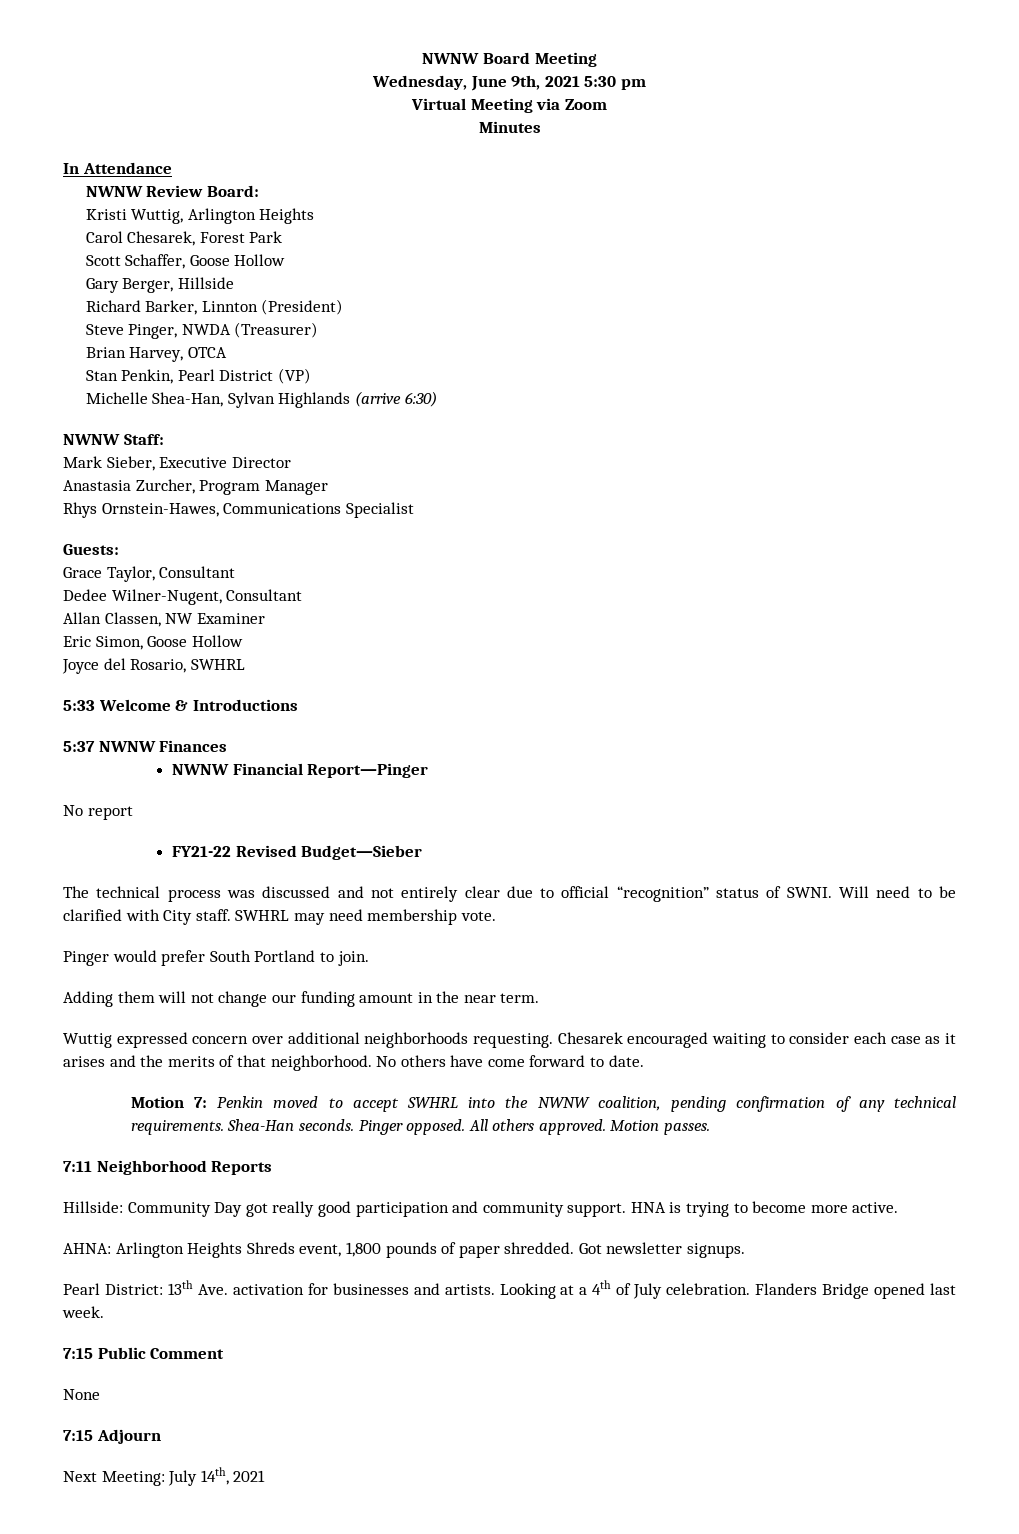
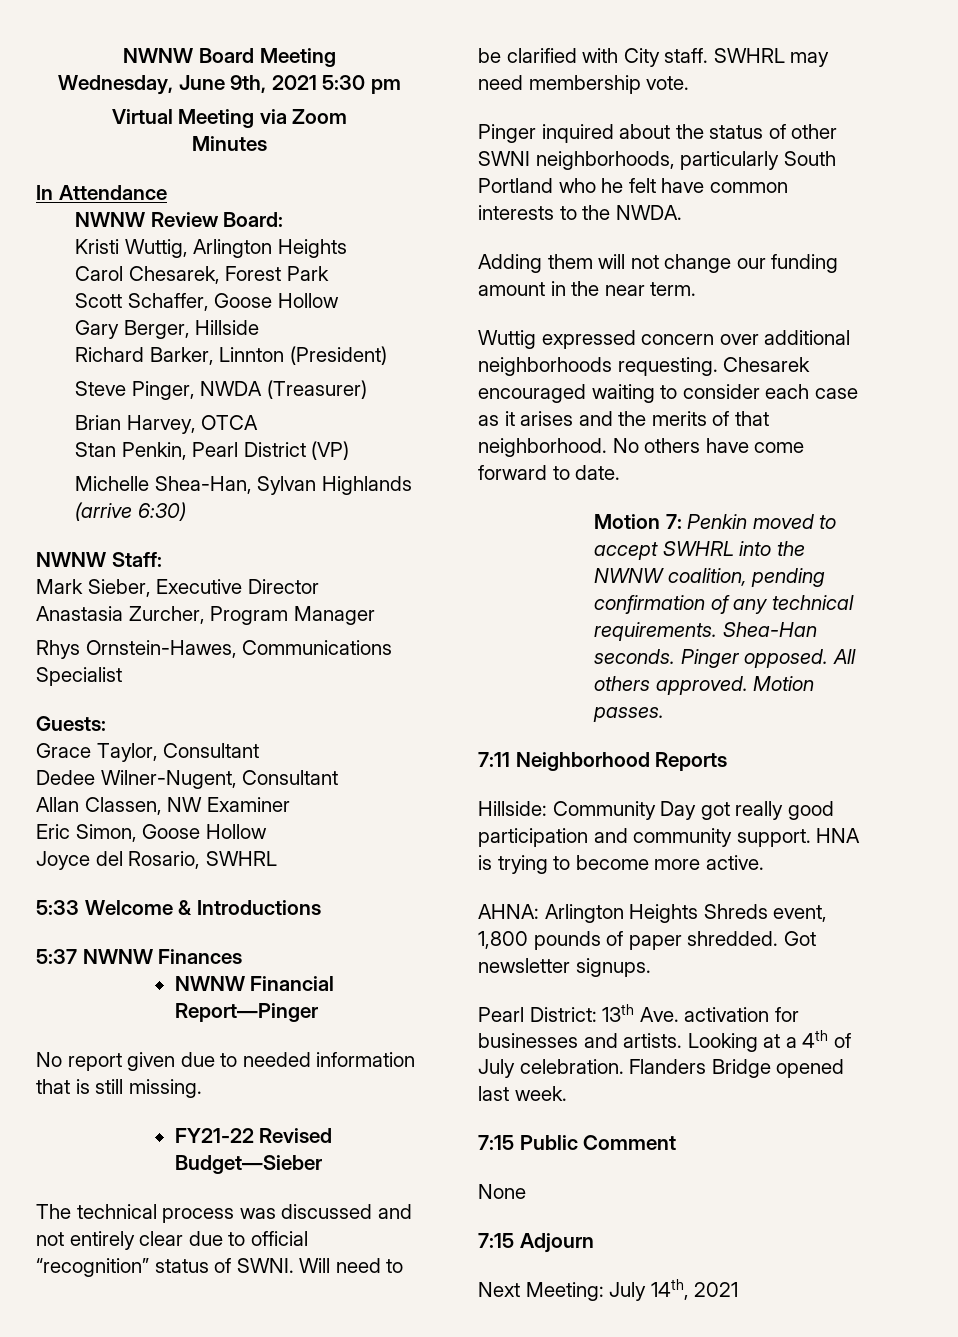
(133, 813) none -> [127,1052,416,1071] [36,1079,202,1098] given due to needed information that is still missing.
[112,950,369,966] would prefer South Portland to join. -> [541,124,838,143] [478,151,836,170] [478,178,788,193] [478,205,682,220] inquired about the status of other SWNI neighborhoods, particularly South Portland who he felt have common interests to the NWDA.

